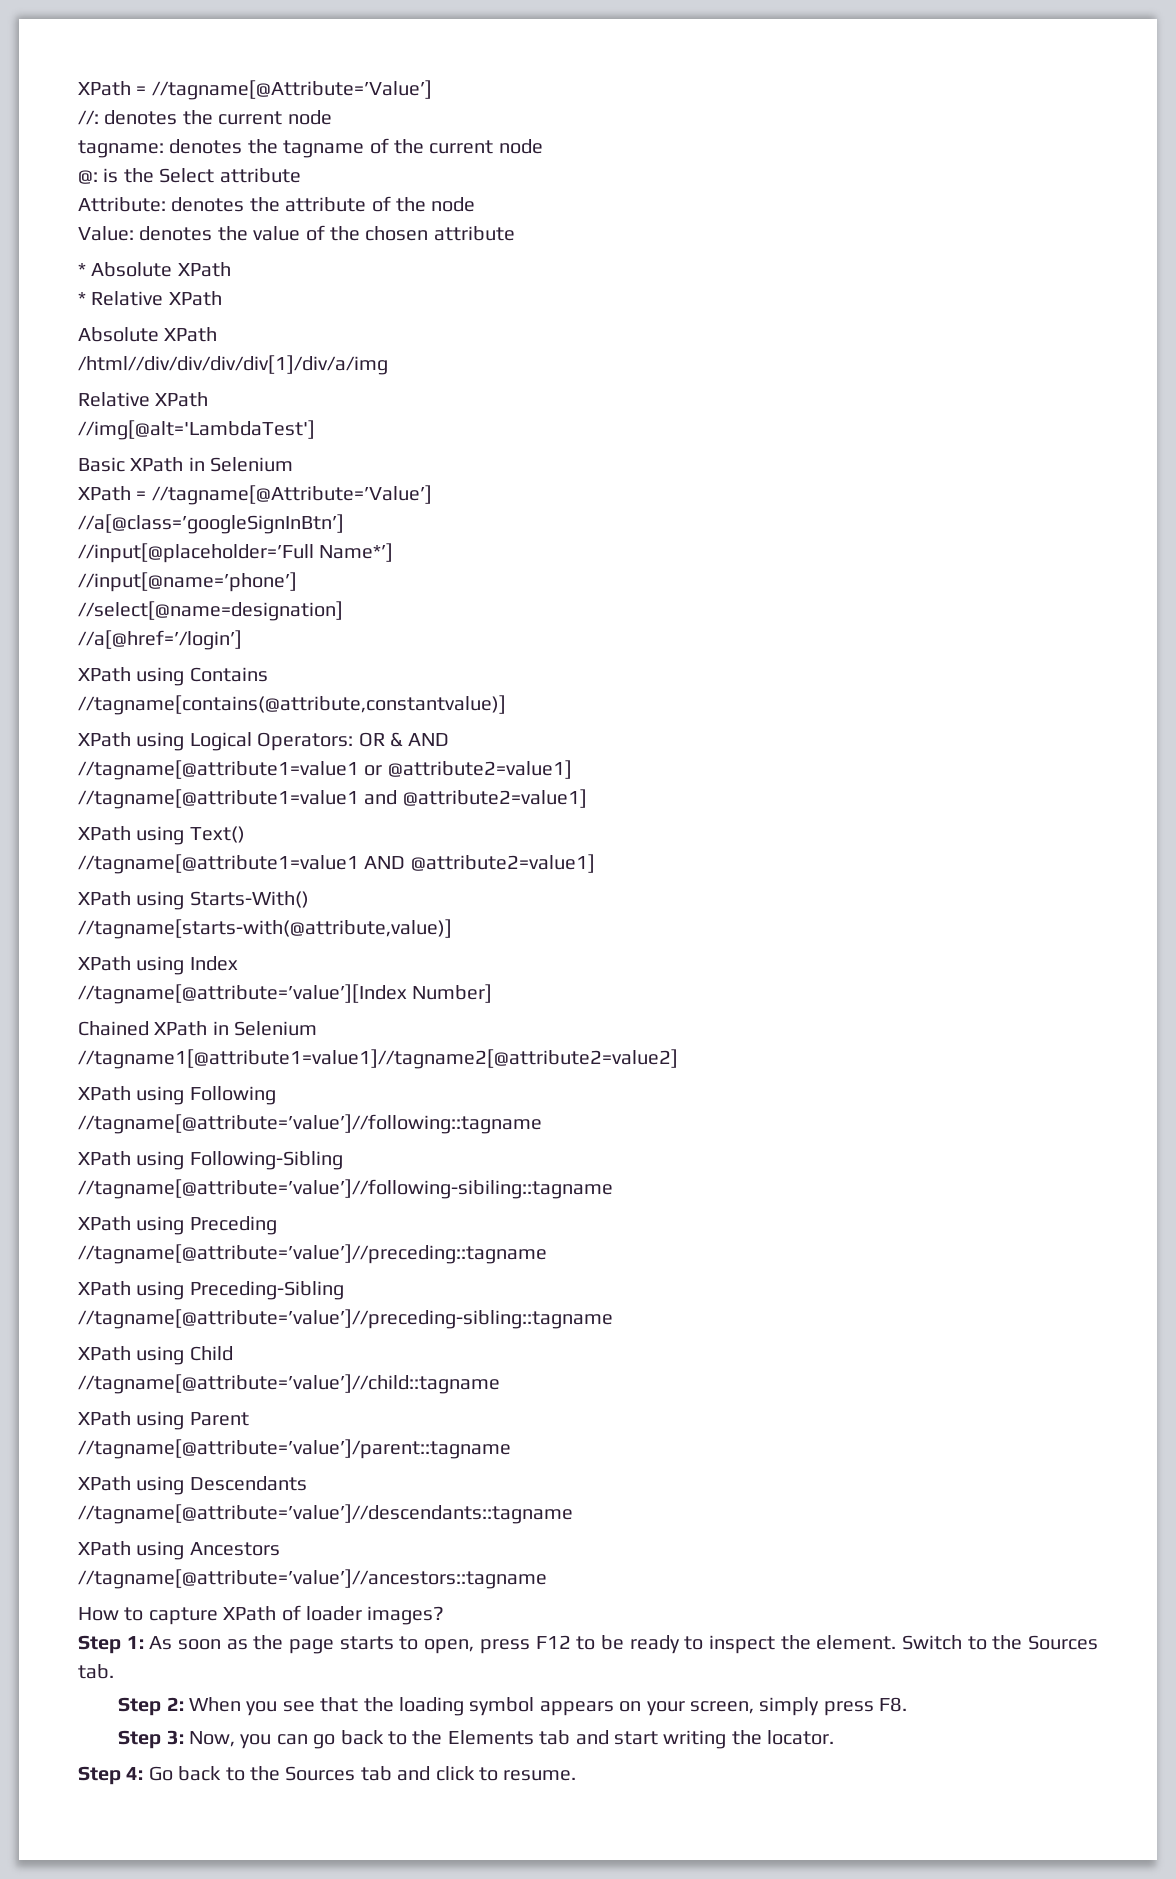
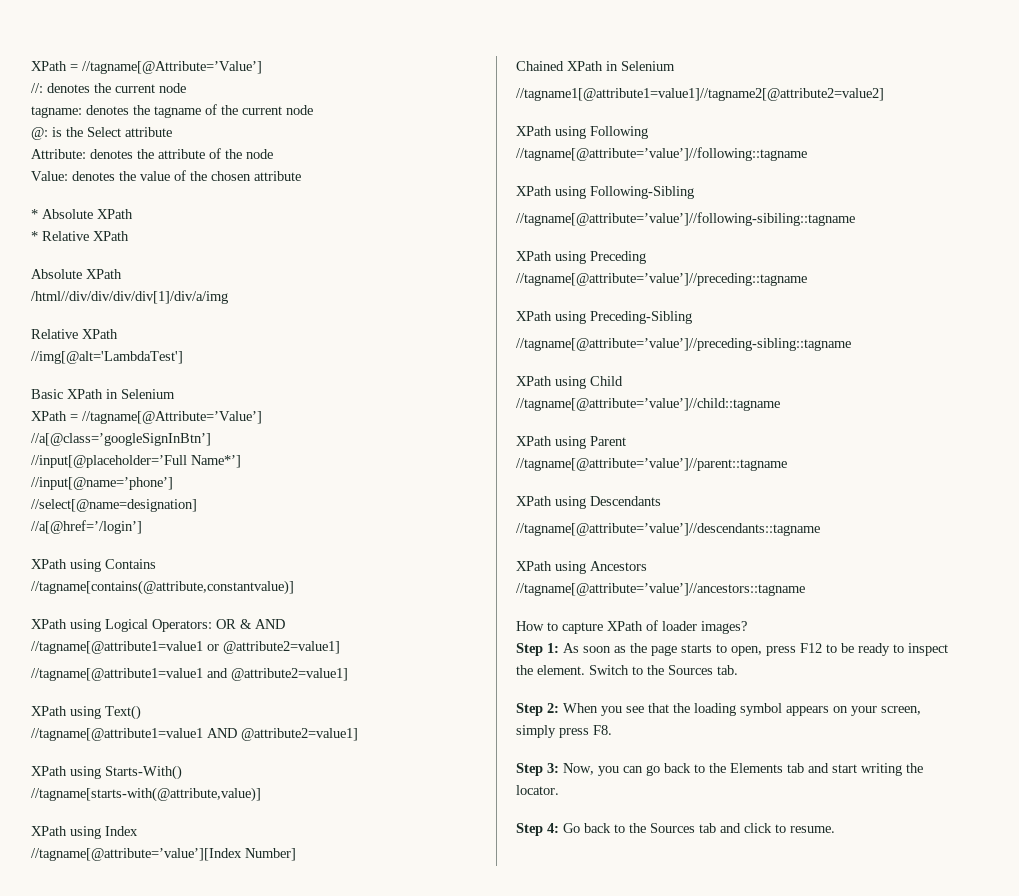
[78,1439,511,1459] //tagname[@attribute=’value’]/parent::tagname -> [516,458,787,471] //tagname[@attribute=’value’]//parent::tagname

